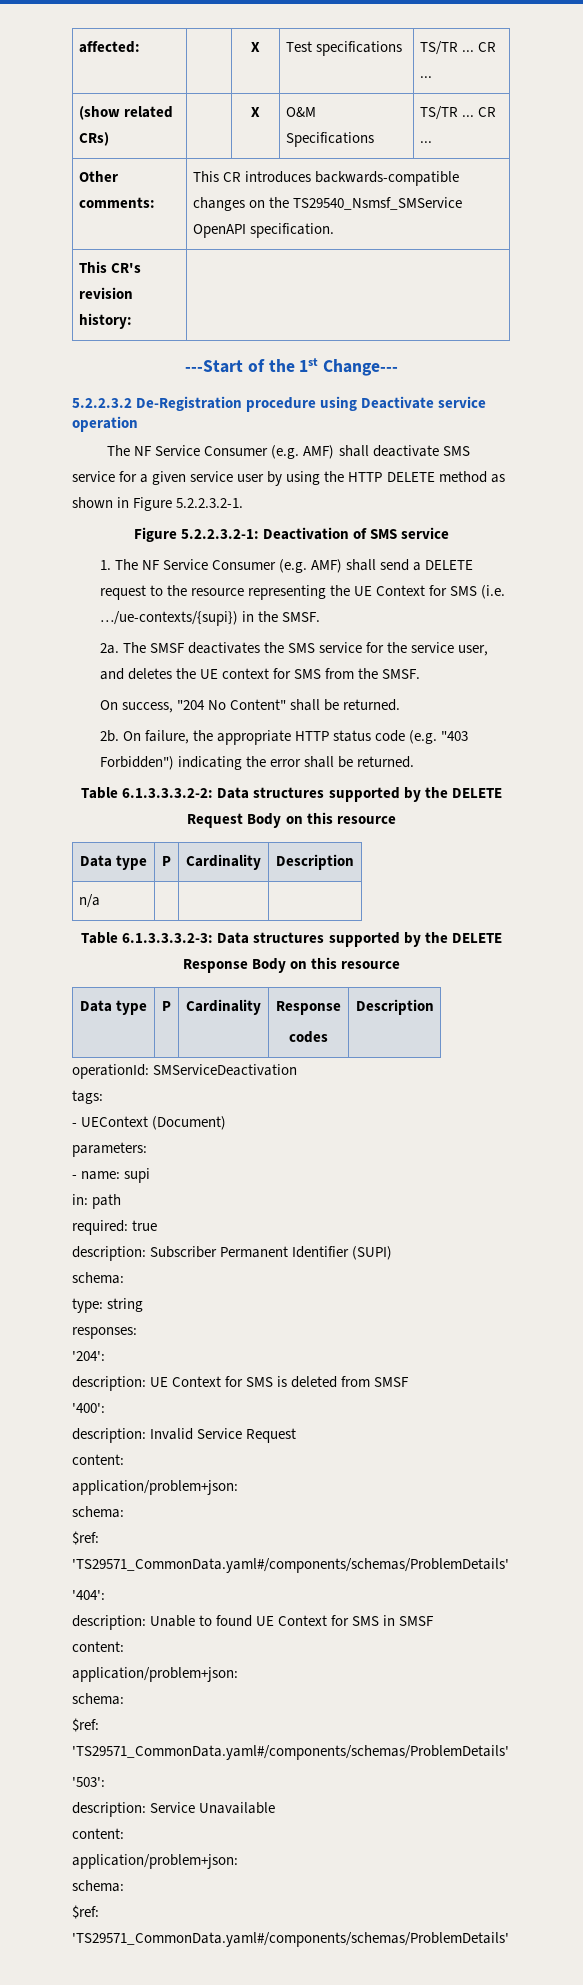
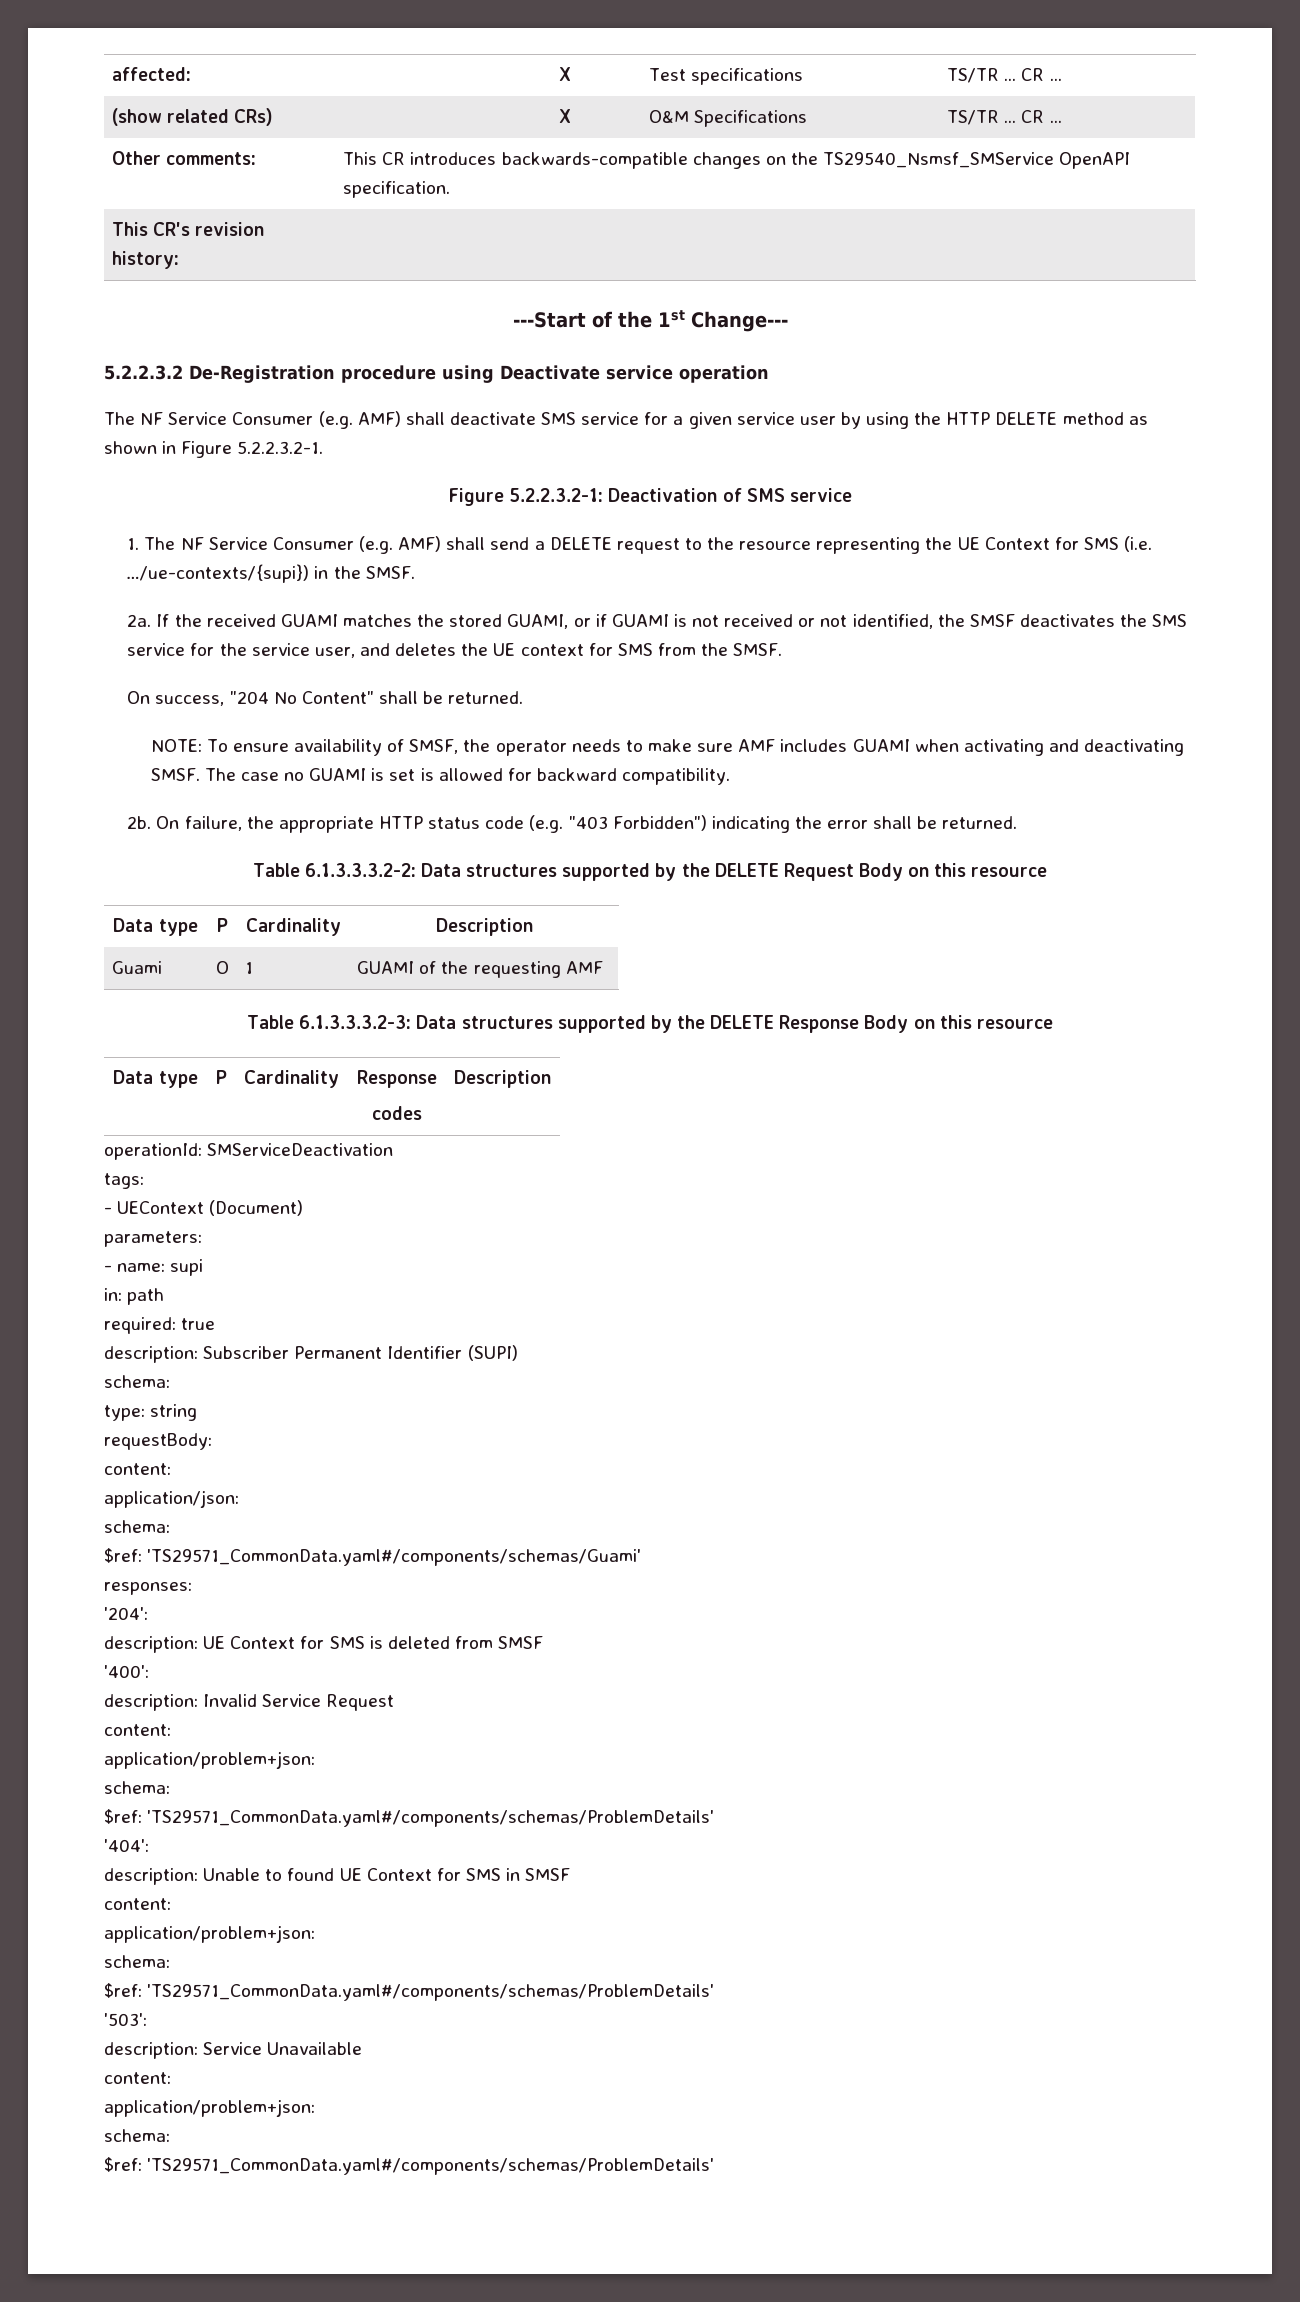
[122,642,146,653] The -> [156,614,965,629] If the received GUAMI matches the stored GUAMI, or if GUAMI is not received or not identified, the
(401, 705) none -> [150,739,1185,756] [150,768,731,785] // NOTE: To ensure availability of SMSF, the operator needs to make sure AMF includes GUAMI when activating and deactivating SMSF. The case no GUAMI is set is allowed for backward compatibility.
[78,894,100,908] n/a | | | -> [112,961,163,974] [215,961,229,974] [245,962,254,974] [357,961,603,978] Guami | O | 1 | GUAMI of the requesting AMF
(144, 1305) none -> [104,1433,212,1450] [104,1463,171,1475] [104,1490,239,1508] [104,1520,170,1533] [104,1548,642,1566] // requestBody: // content: // application/json: // schema: // $ref: 'TS29571_CommonData.yaml#/components/schemas/Guami'

